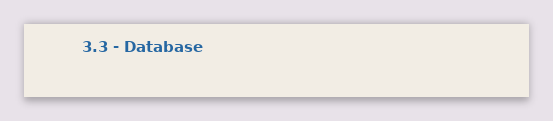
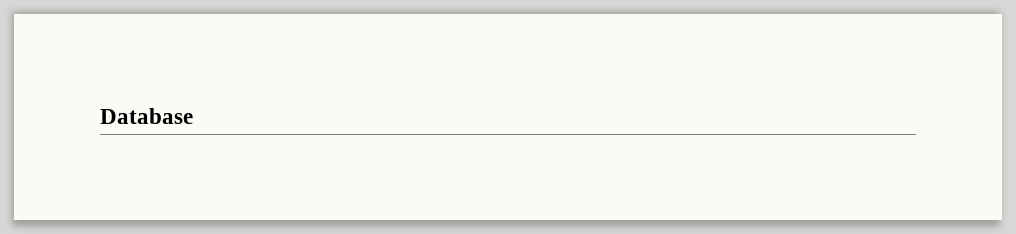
[82,41,119,52] 3.3 - -> (100, 116) none

